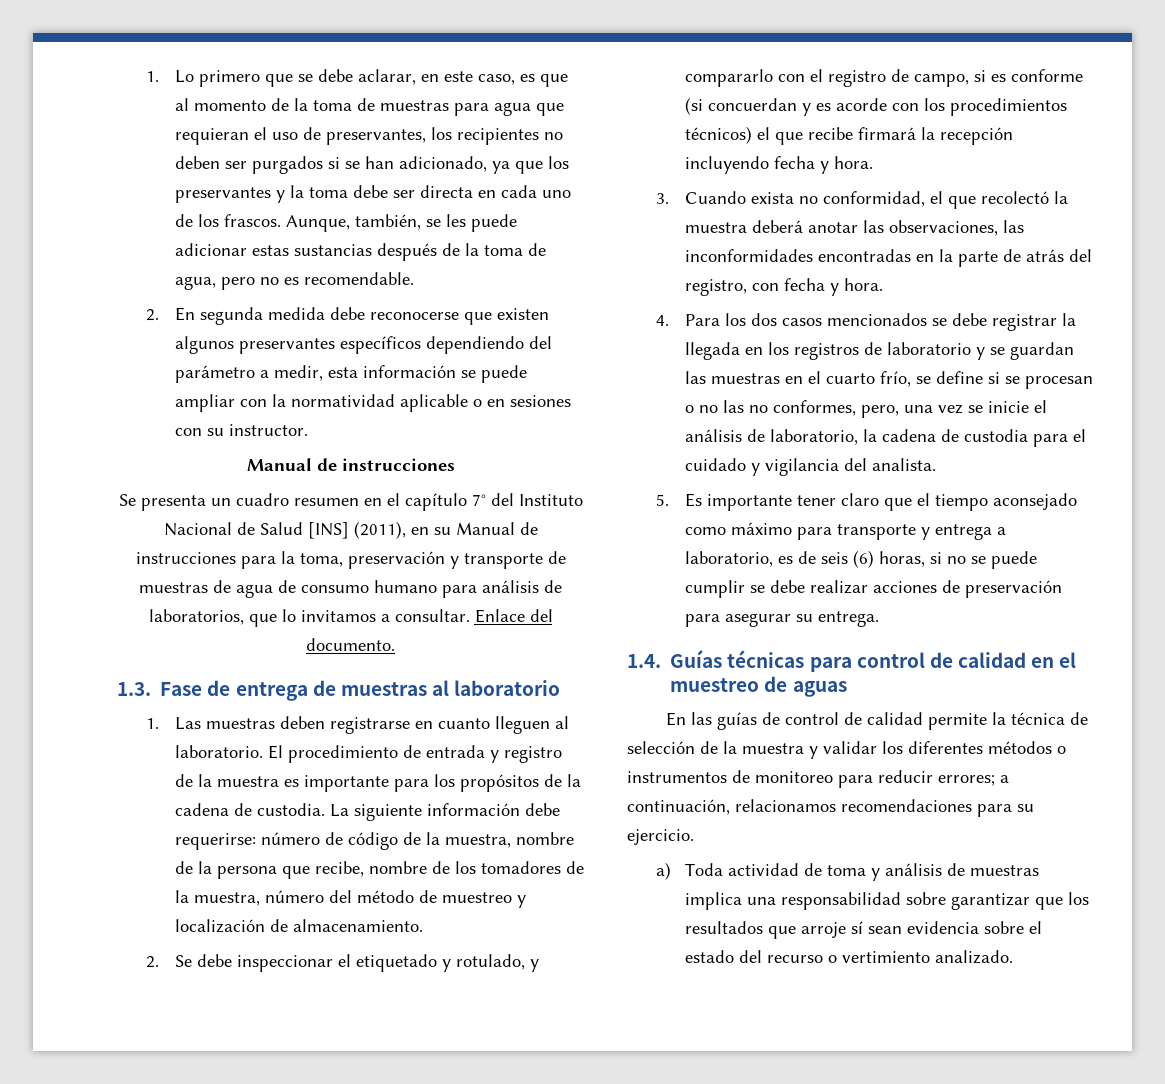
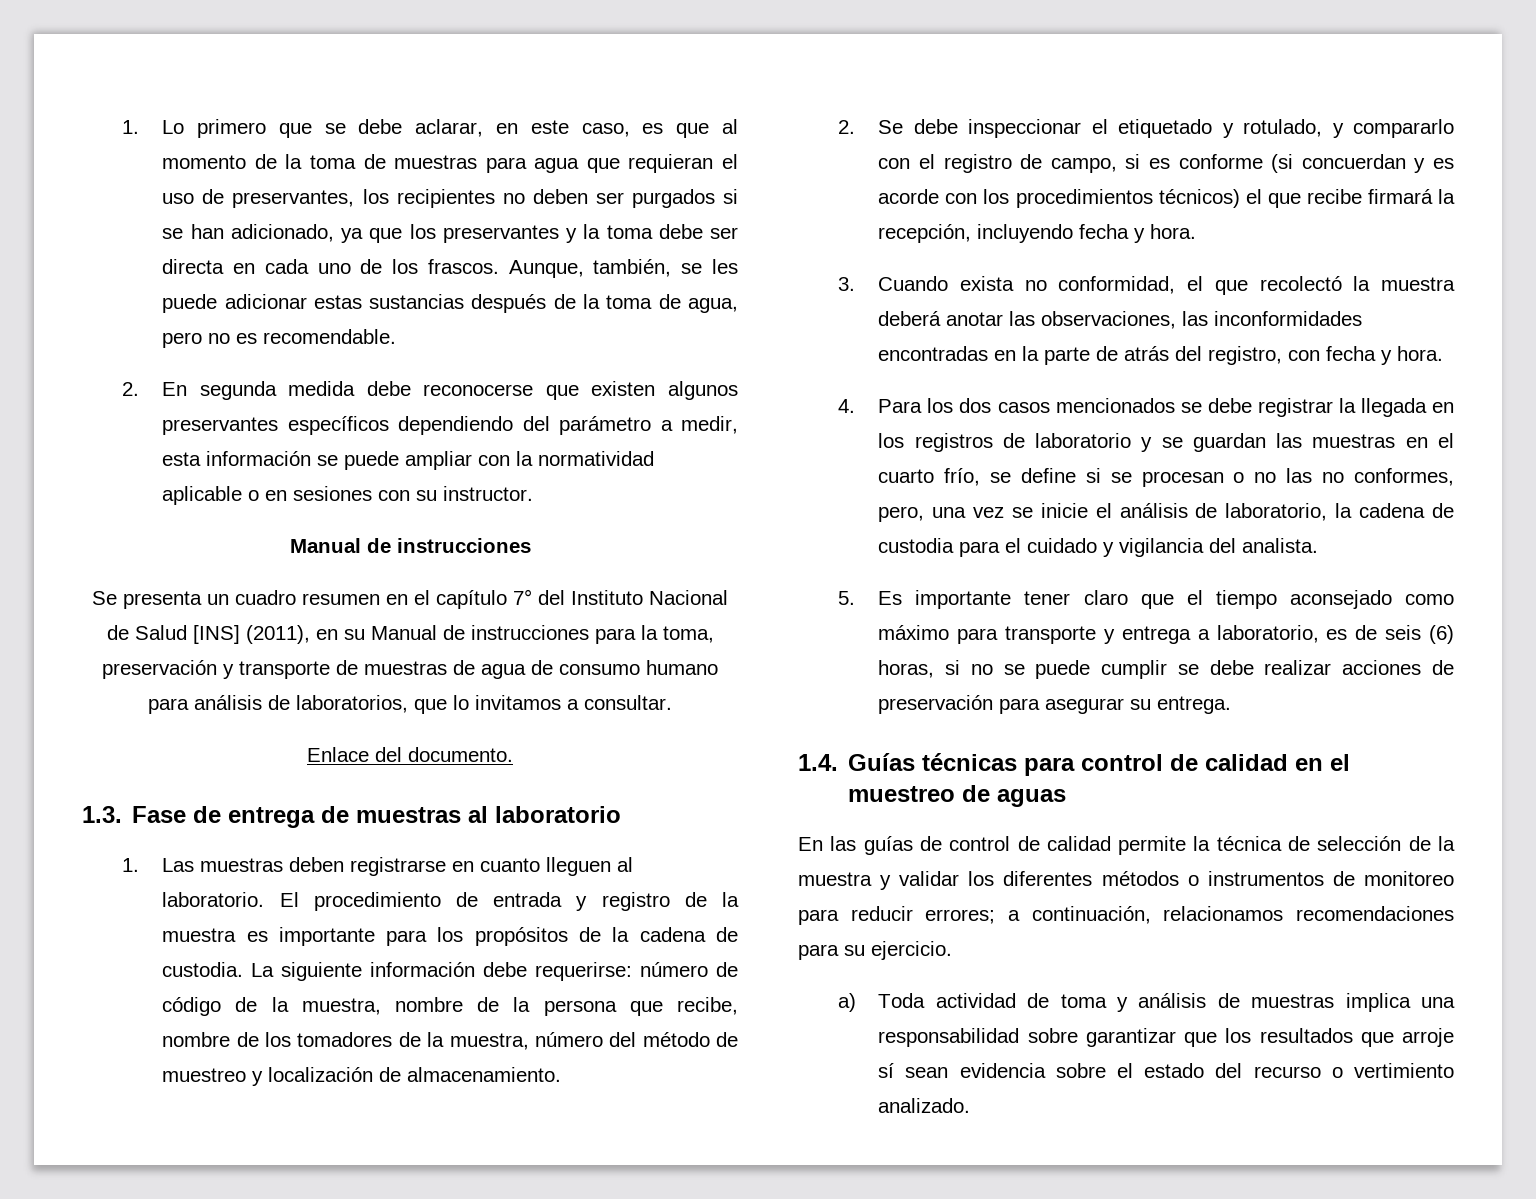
(470, 615) none -> (672, 702) //
[939,127,1013,145] recepción -> [878,224,972,243] recepción,

